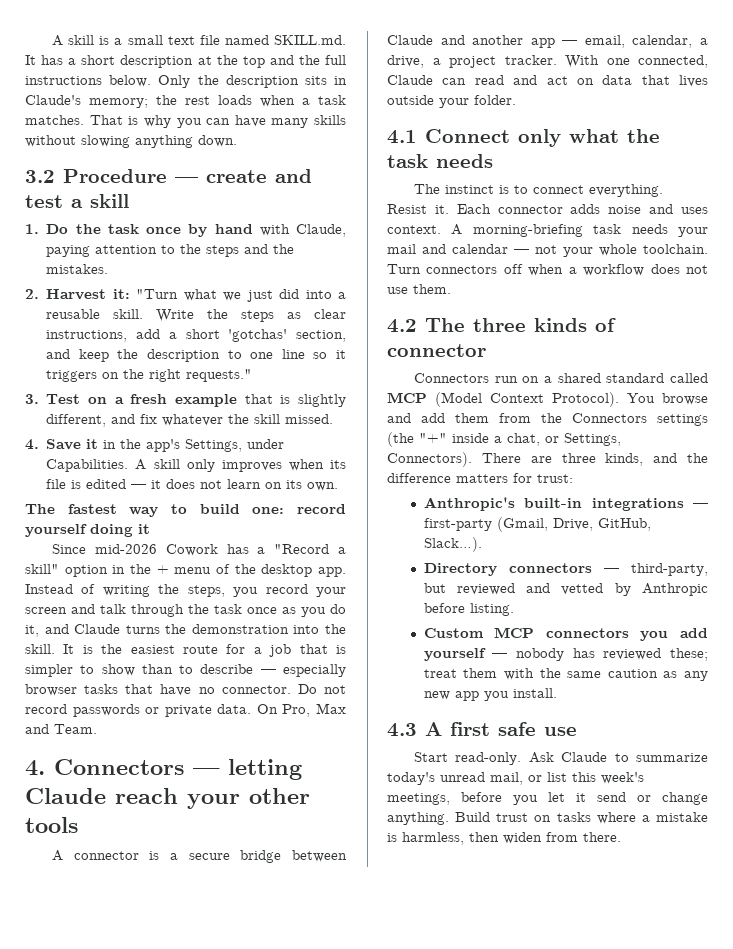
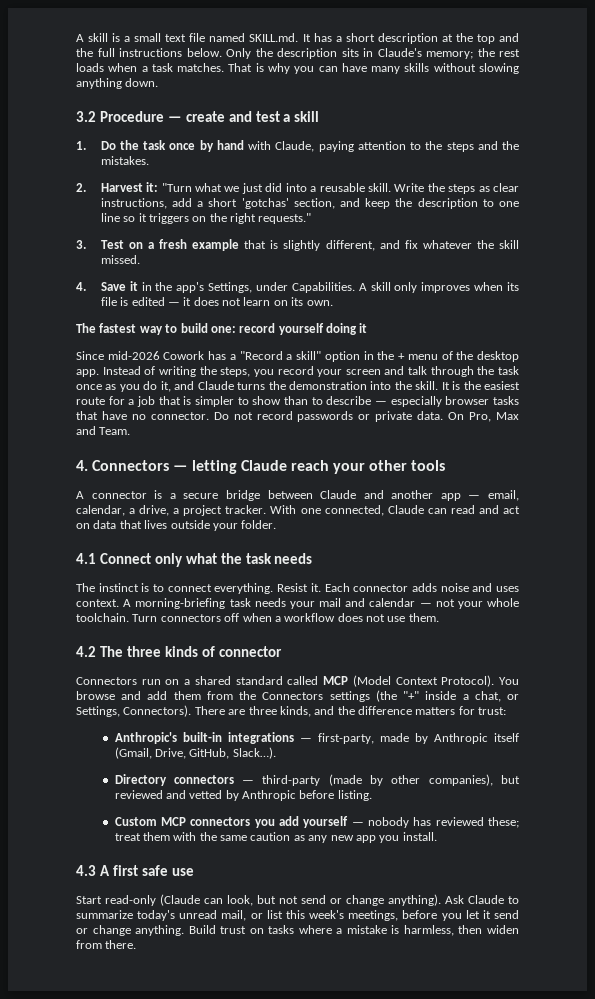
[423,518,492,531] first-party -> [317,733,519,744] first-party, made by Anthropic itself
[631,563,708,576] third-party, -> [262,774,493,786] third-party (made by other companies),
[455,752,522,765] read-only. -> [105,894,441,906] read-only (Claude can look, but not send or change anything).

